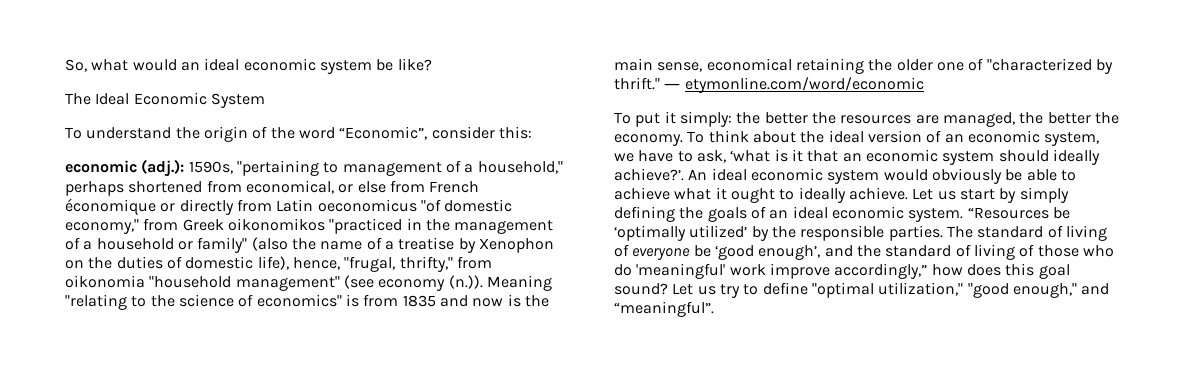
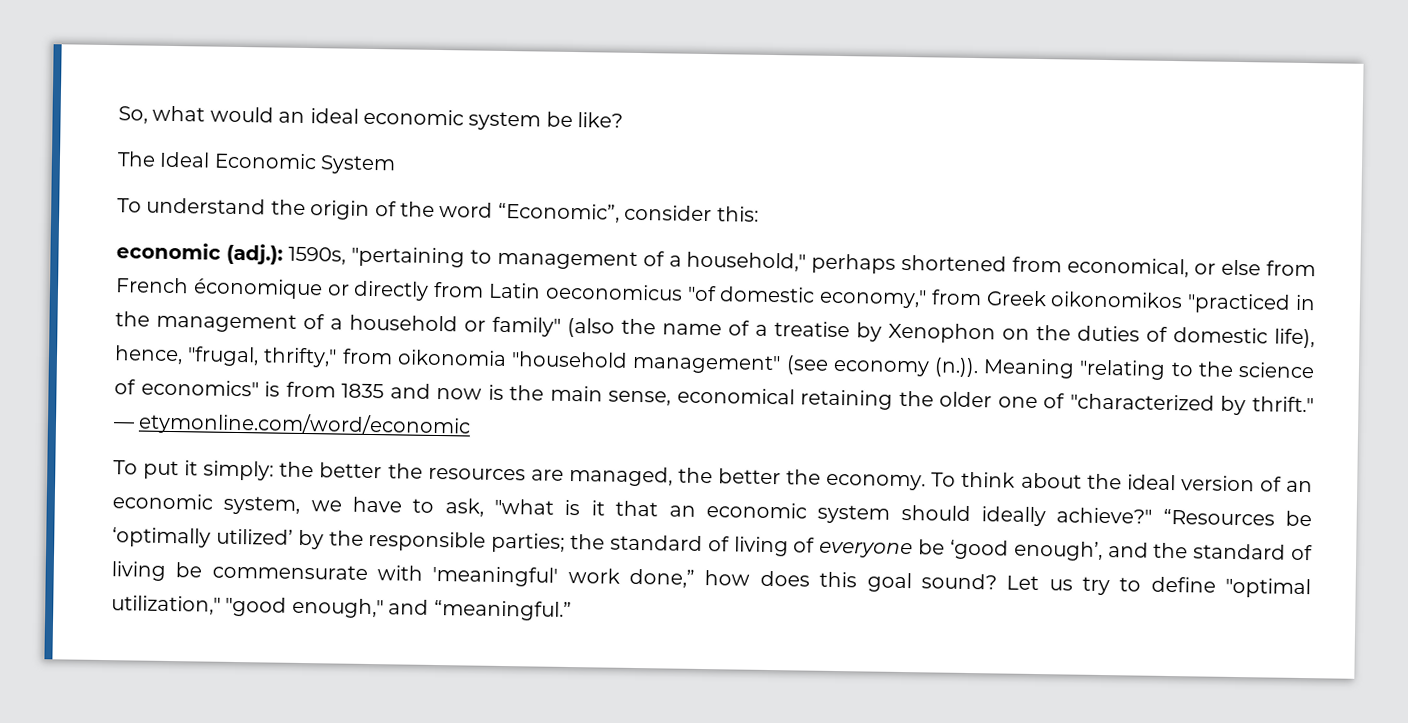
[730,150,771,162] ‘what -> [494,498,555,515] "what
[614,168,1076,184] [614,187,1069,203] [614,206,964,222] achieve?’. An ideal economic system would obviously be able to achieve what it ought to ideally achieve. Let us start by simply defining the goals of an ideal economic system. -> [1056,507,1153,524] achieve?"
[888,225,973,241] parties. The -> [491,532,605,553] parties; the
[1019,244,1114,257] [614,263,928,279] of those who do 'meaningful' work improve accordingly,” -> [175,562,696,588] be commensurate with 'meaningful' work done,”
[614,301,714,317] “meaningful”. -> [433,599,572,622] “meaningful.”

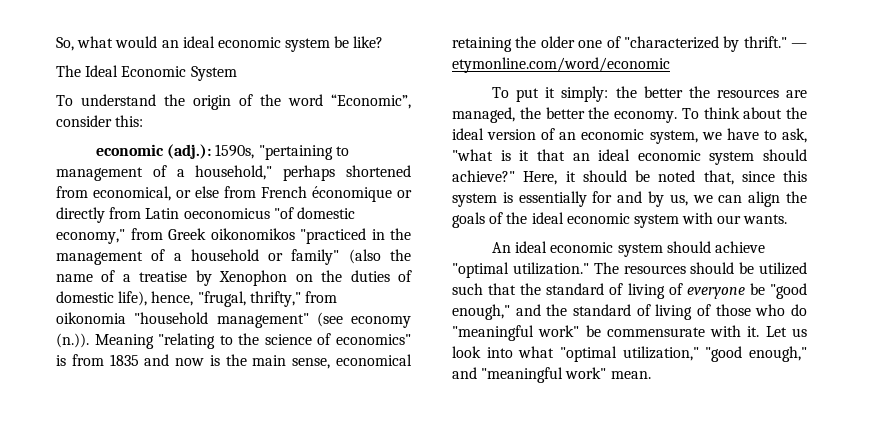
[705,502,1312,527] [112,527,566,553] economic system should ideally achieve?" “Resources be ‘optimally utilized’ by the responsible parties; -> [598,149,807,165] [452,170,807,185] [452,191,807,207] [452,212,788,228] [492,241,765,257] [452,262,807,278] [452,283,517,295] ideal economic system should achieve?" Here, it should be noted that, since this system is essentially for and by us, we can align the goals of the ideal economic system with our wants. // An ideal economic system should achieve "optimal utilization." The resources should be utilized such that
[949,539,1103,561] ‘good enough’, -> [770,283,807,299] [452,304,510,320] "good enough,"
[175,562,1216,596] be commensurate with 'meaningful' work done,” how does this goal sound? Let us try to define -> [697,304,807,316] [452,325,807,341] [452,346,555,358] of those who do "meaningful work" be commensurate with it. Let us look into what
[433,599,572,622] “meaningful.” -> [481,367,651,383] "meaningful work" mean.

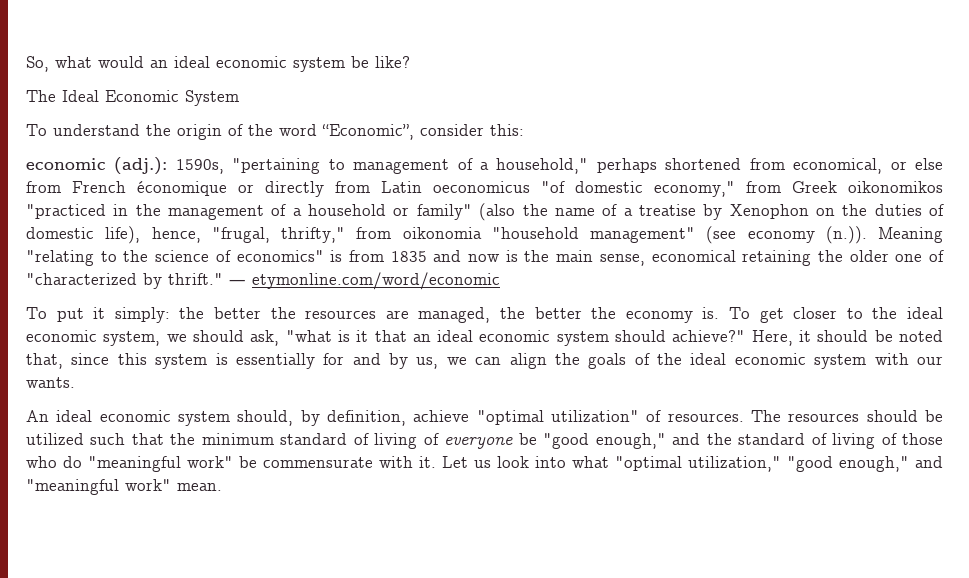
[614,107,807,123] [452,128,577,140] economy. To think about the ideal version of an -> [625,307,944,323] economy is. To get closer to the ideal
[726,128,777,140] have to -> [192,330,244,342] should
[666,241,765,253] [452,262,589,278] should achieve "optimal utilization." -> [237,410,744,426] should, by definition, achieve "optimal utilization" of resources.
(542, 289) none -> [201,433,274,445] minimum

